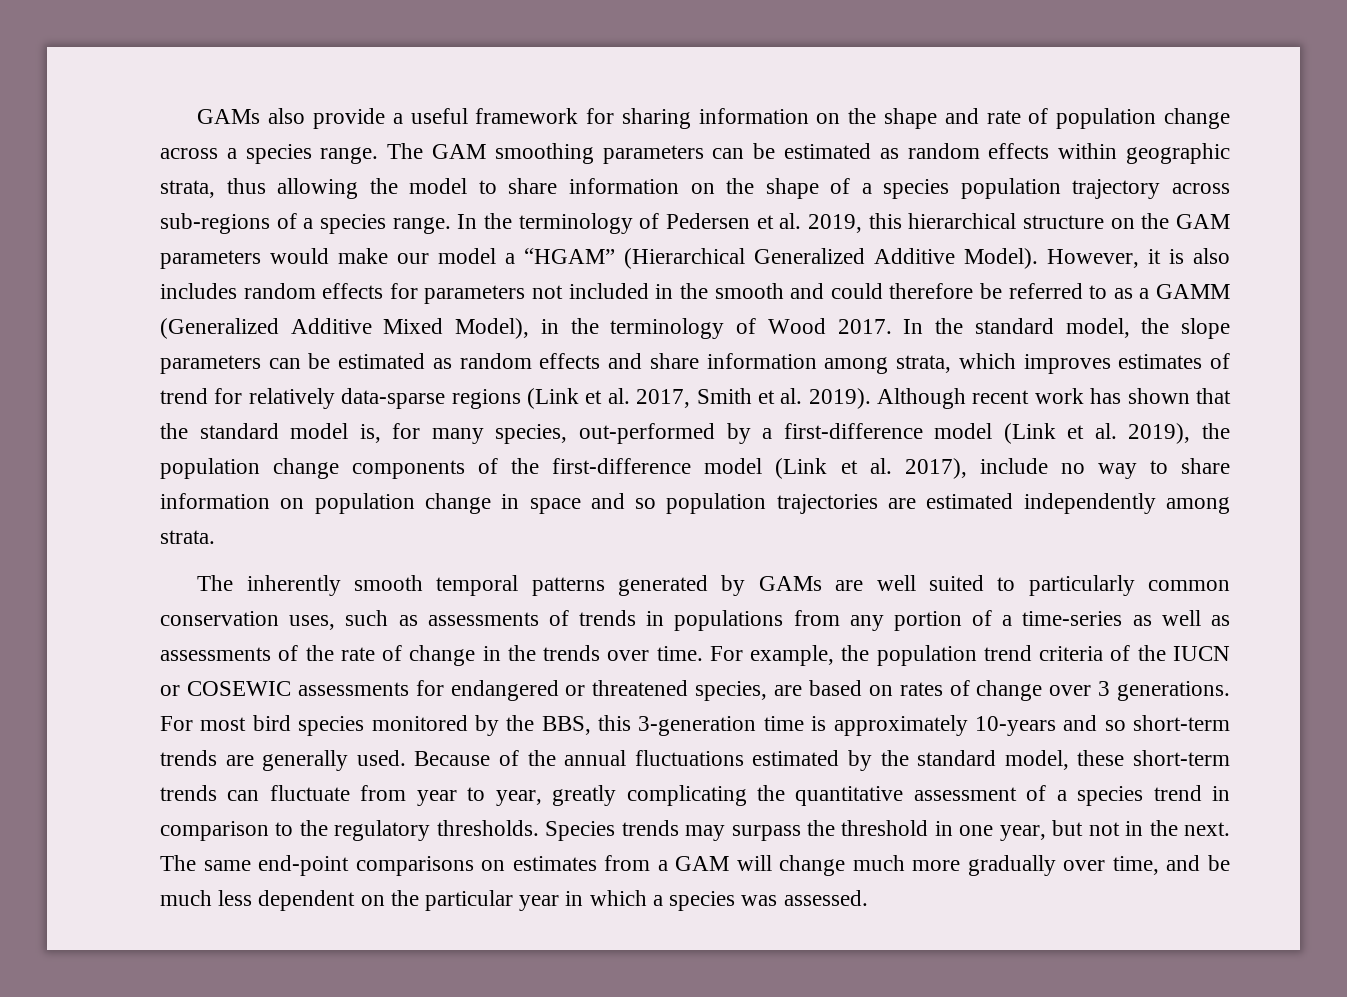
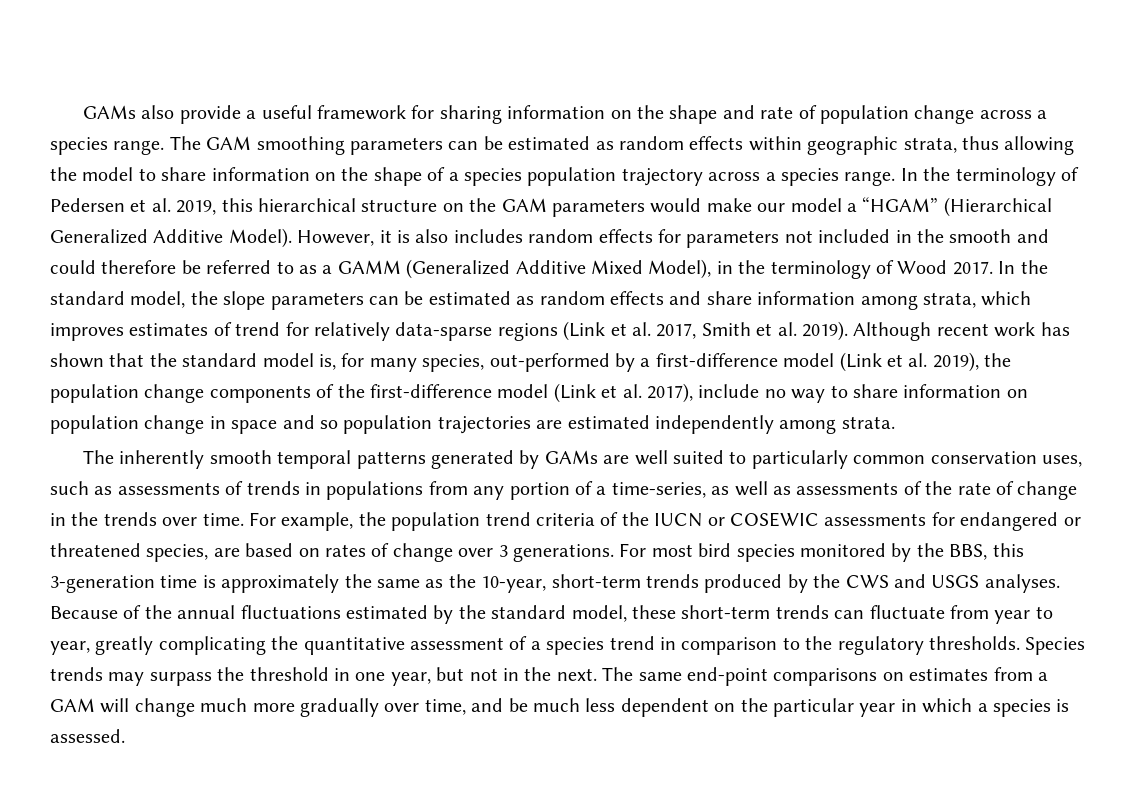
[160,213,297,234] sub-regions of -> (761, 176) none
[1022,611,1123,626] time-series -> [611,482,706,498] time-series,
[974,715,1230,736] [160,750,406,771] 10-years and so short-term trends are generally used. -> [344,574,1060,593] the same as the 10-year, short-term trends produced by the CWS and USGS analyses.
[741,895,778,906] was -> [1056,699,1070,712] is

